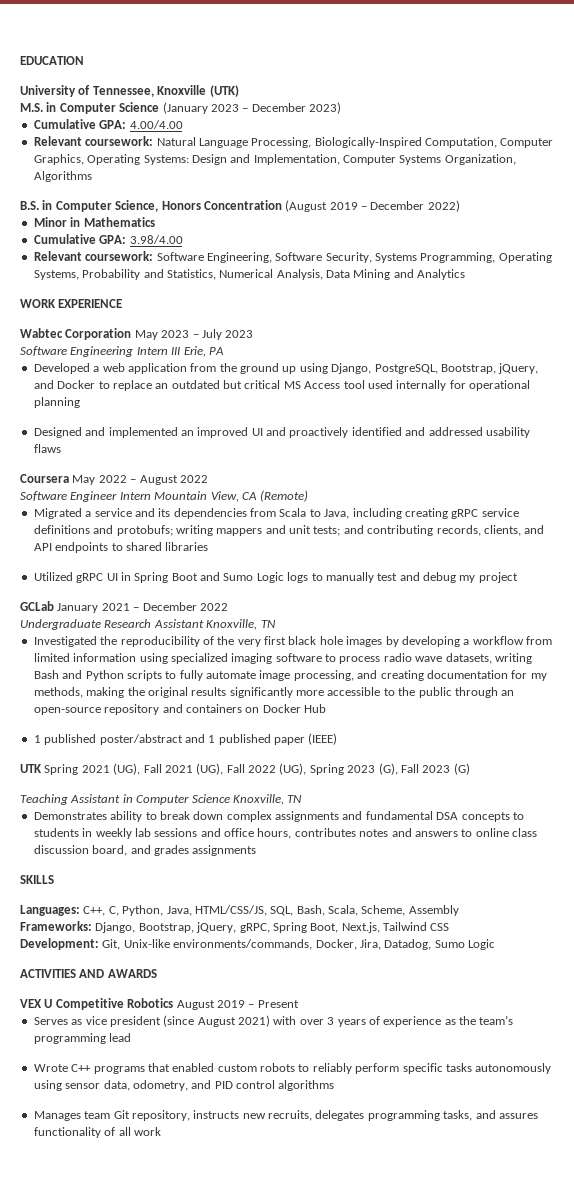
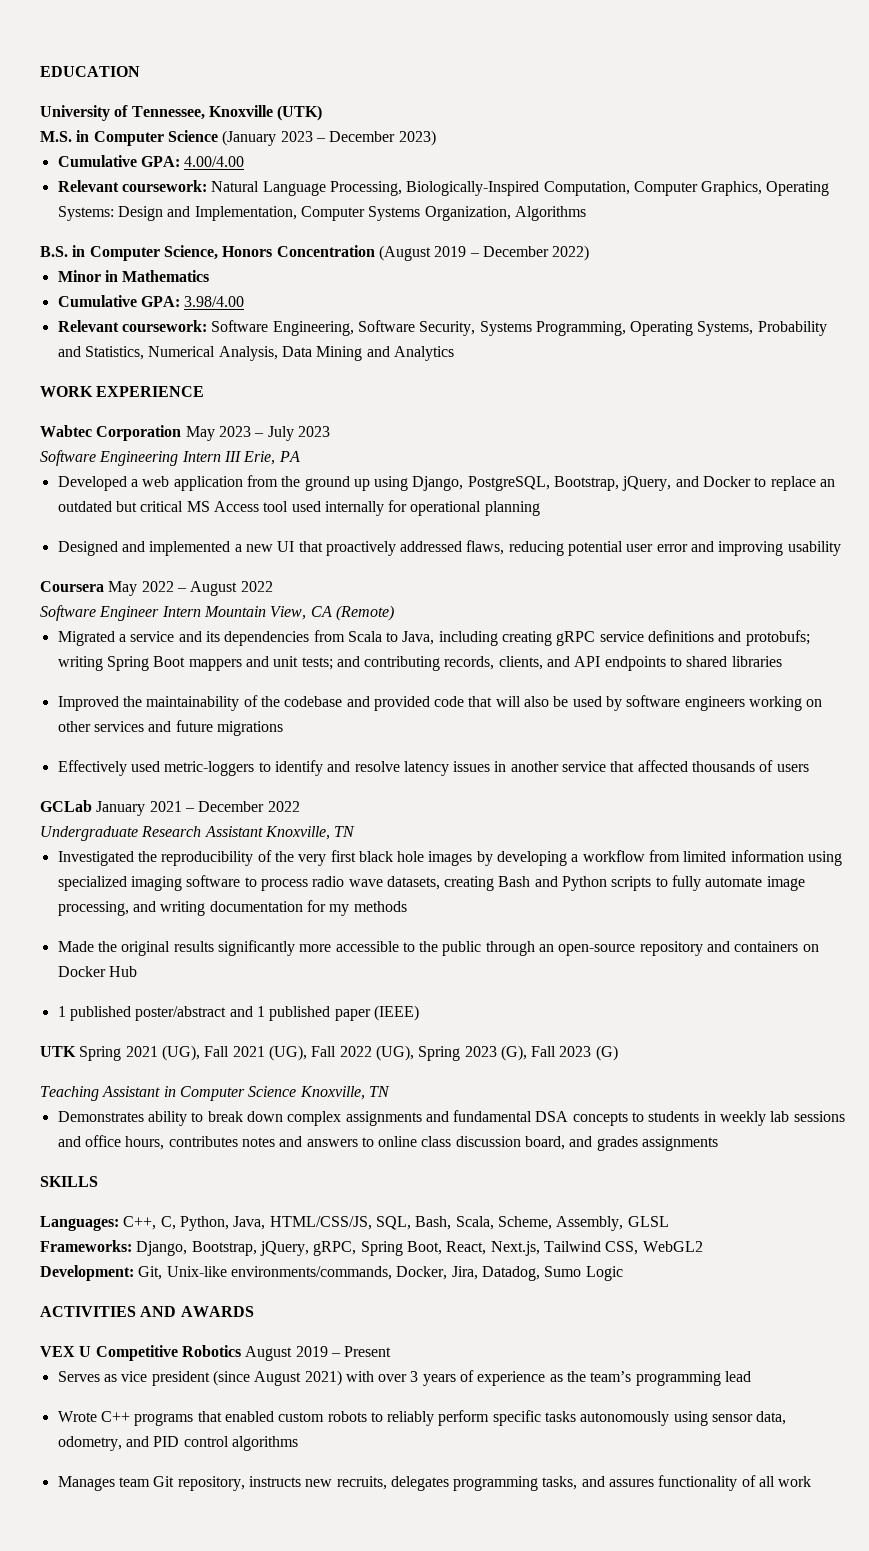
[180,427,483,438] an improved UI and proactively identified and addressed -> [234,540,784,556] a new UI that proactively addressed flaws, reducing potential user error and improving
[33,444,61,453] flaws -> (841, 548) none
(213, 530) none -> [106,656,186,671] Spring Boot
[33,572,518,583] Utilized gRPC UI in Spring Boot and Sumo Logic logs to manually test and debug my project -> [57,695,823,711] [57,720,283,736] [57,760,809,776] Improved the maintainability of the codebase and provided code that will also be used by software engineers working on other services and future migrations // Effectively used metric-loggers to identify and resolve latency issues in another service that affected thousands of users
[494,653,532,664] writing -> [444,876,495,891] creating
[380,670,424,681] creating -> [160,901,206,916] writing
[33,687,125,698] methods, making -> [353,901,407,912] [57,941,94,952] methods // Made
[408,905,459,916] Assembly -> [556,1216,669,1231] Assembly, GLSL
(339, 928) none -> [446,1241,487,1255] React,
[430,923,450,931] CSS -> [605,1241,703,1255] CSS, WebGL2

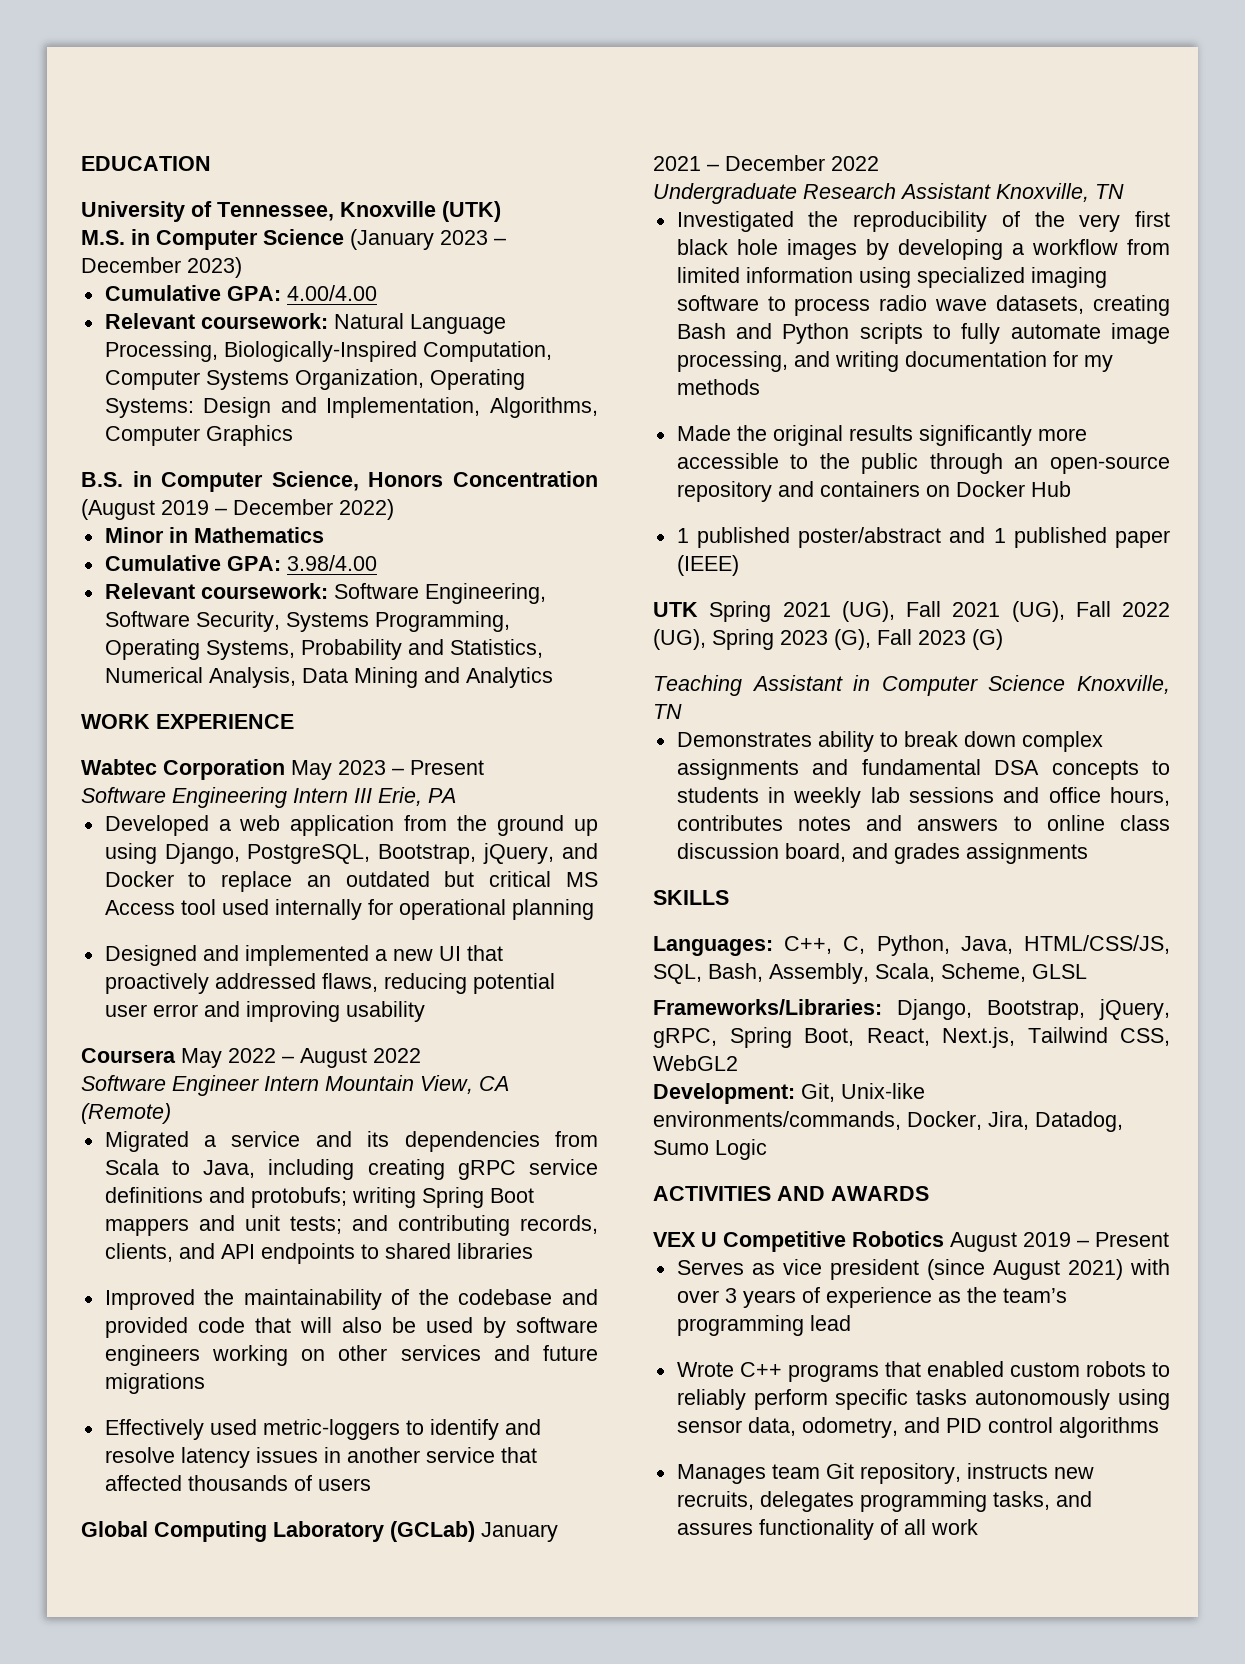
[701,181,763,196] Graphics, -> [205,369,424,390] Systems Organization,
[300,206,586,221] Computer Systems Organization, Algorithms -> [490,397,598,418] [104,425,293,446] Algorithms, Computer Graphics
[267,426,330,441] July 2023 -> [410,760,484,775] Present
[40,800,92,812] GCLab -> [81,1521,475,1542] Global Computing Laboratory (GCLab)
(452, 1223) none -> [769,963,869,984] Assembly,
[556,1216,624,1231] Assembly, -> (1026, 972) none
[40,1240,132,1252] Frameworks: -> [653,999,882,1015] Frameworks/Libraries:

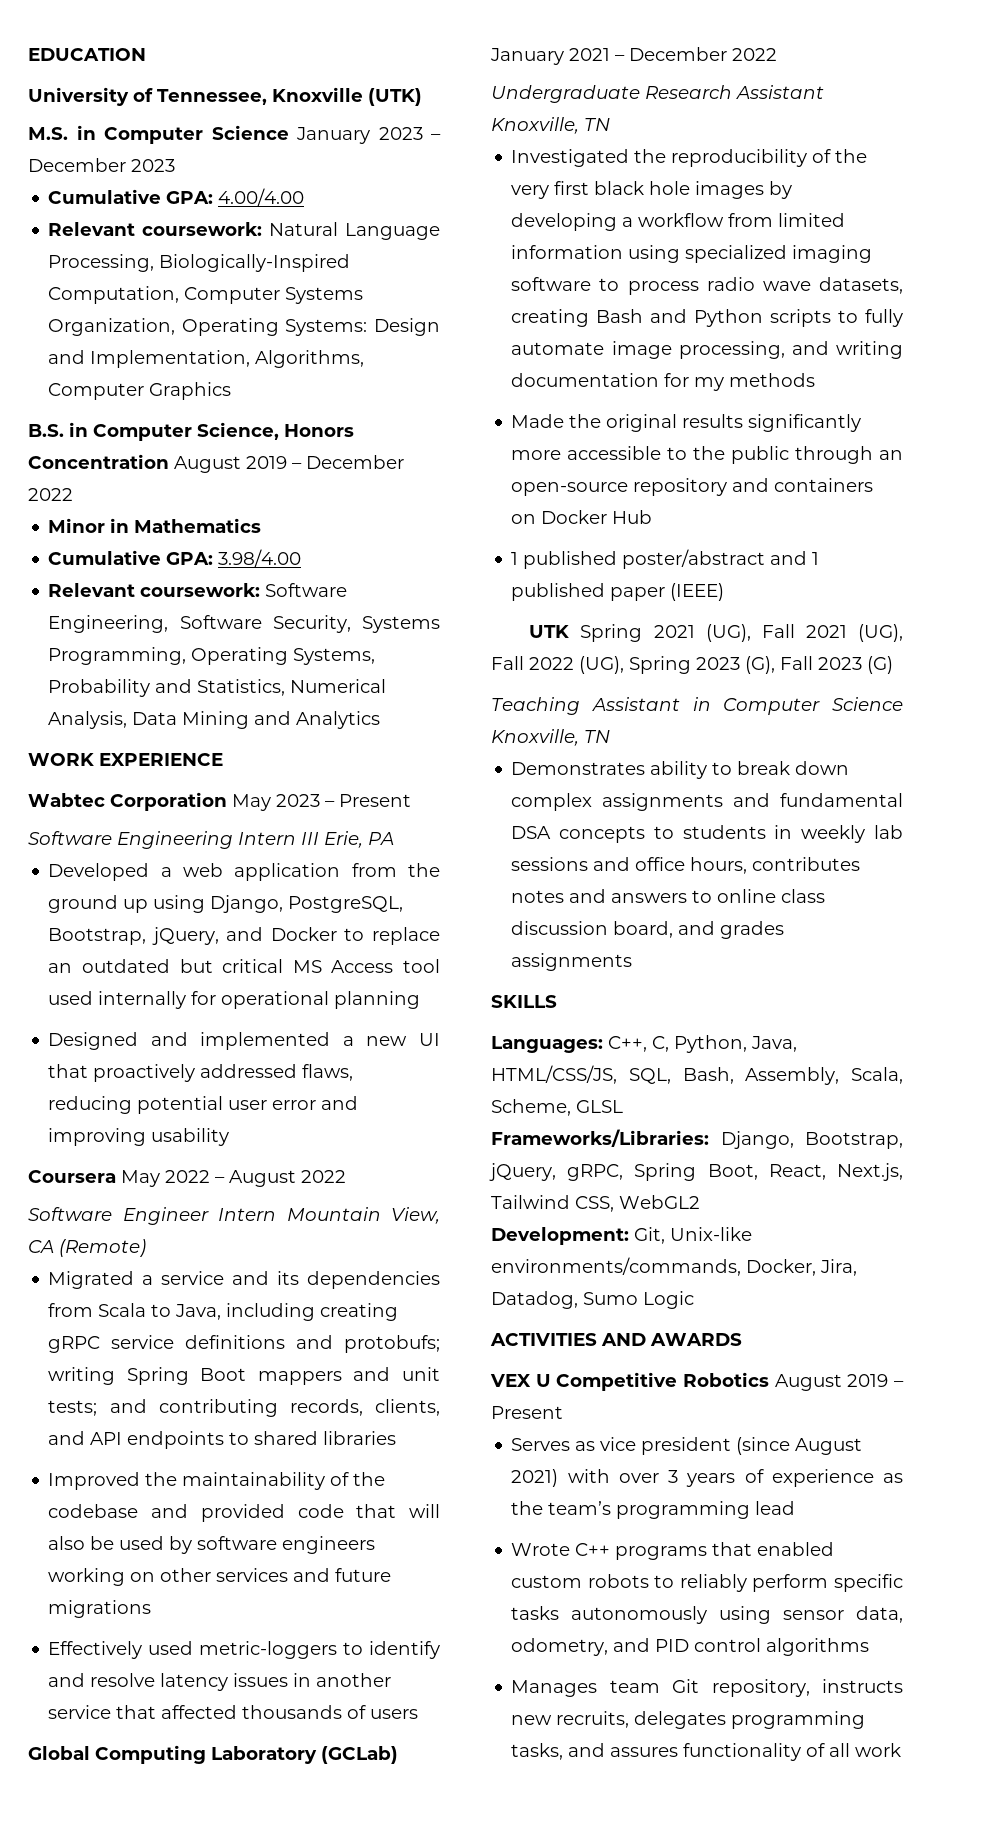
[350,229,434,250] (January -> [296,127,370,144] January
[187,257,242,278] 2023) -> [131,159,175,172] 2023
[81,499,155,520] (August -> [174,456,241,473] August
[339,499,394,520] 2022) -> [28,488,73,501] 2022

